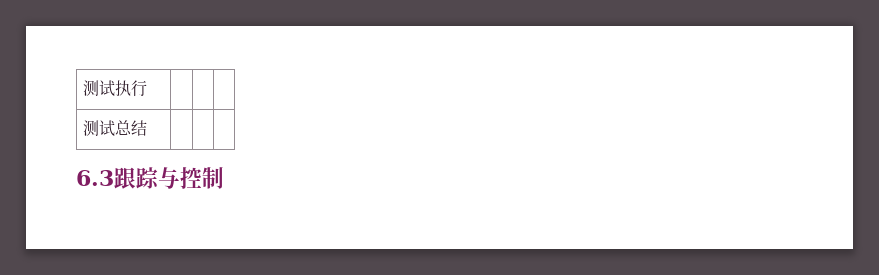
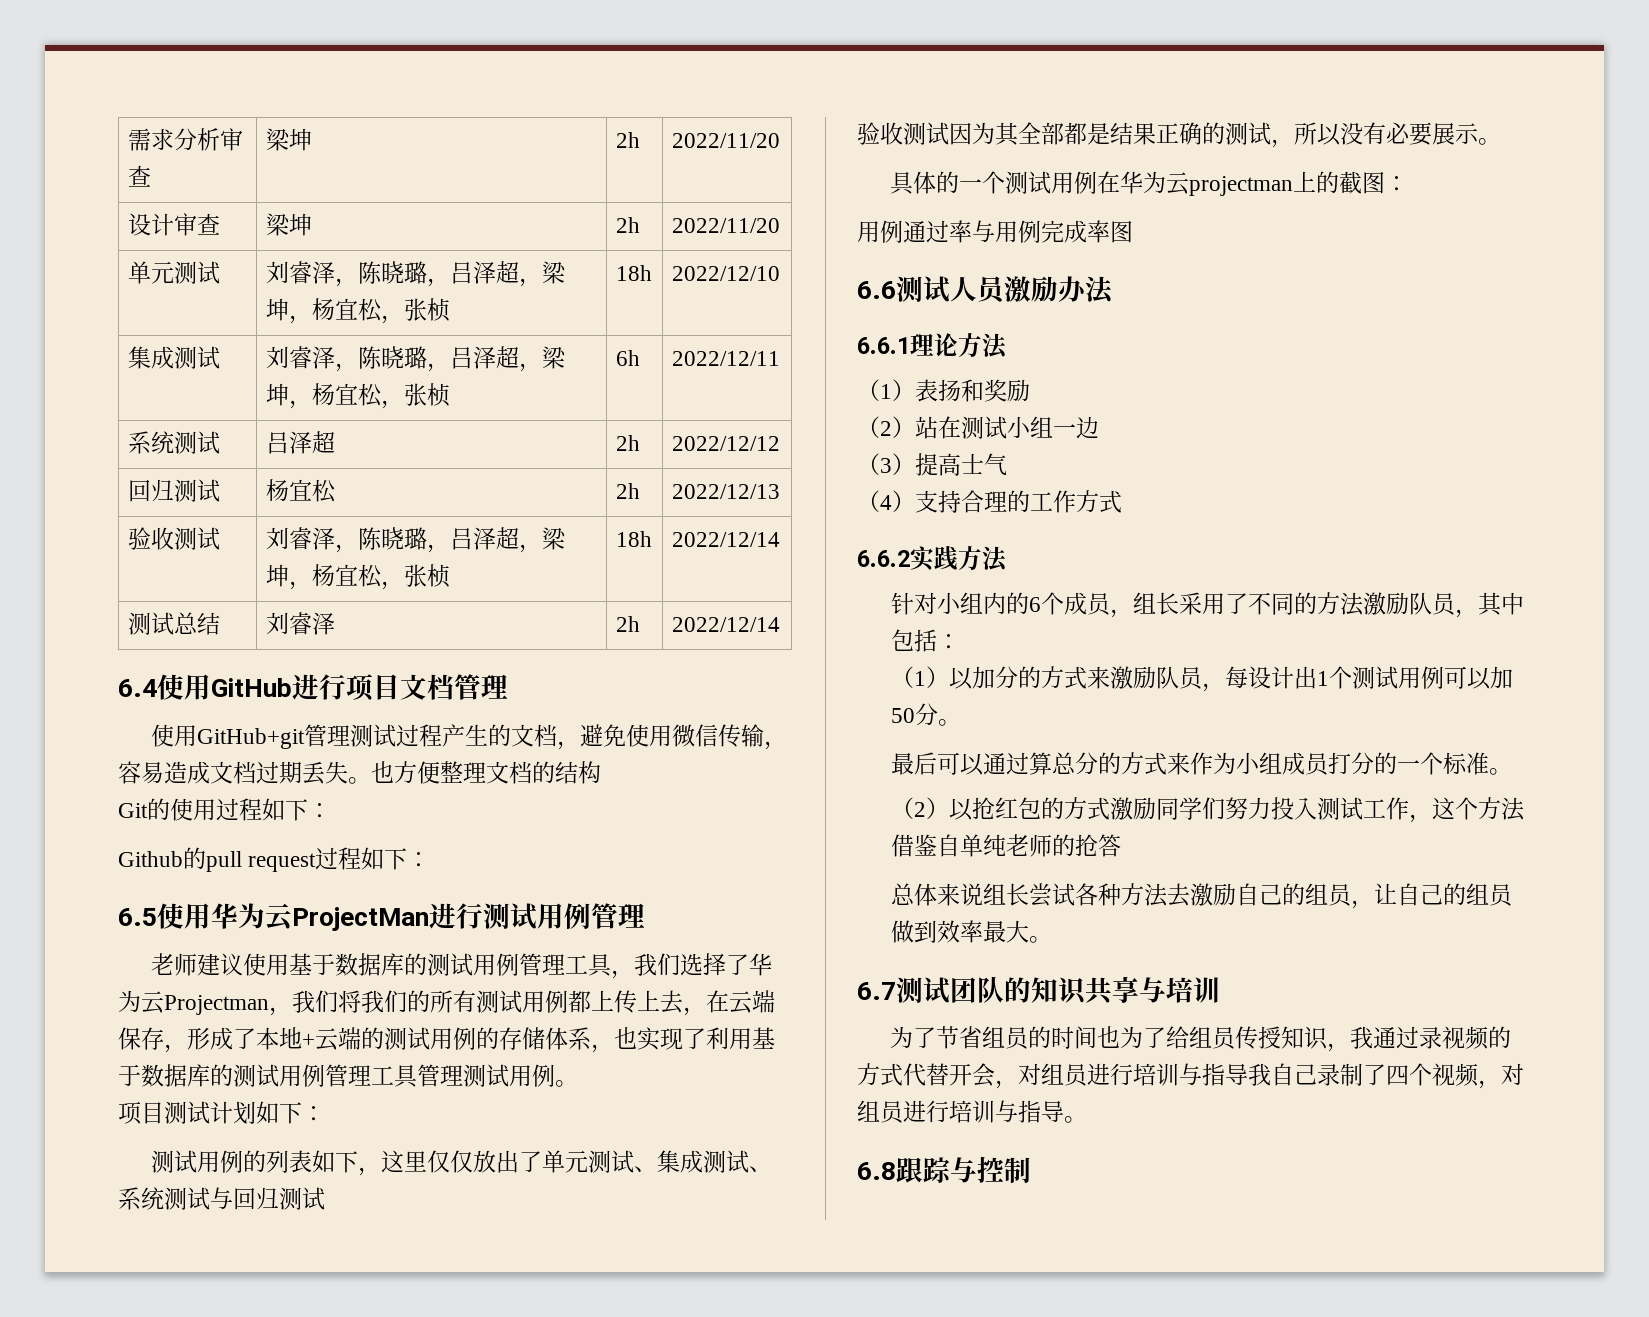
[82,80,147,97] [82,120,147,136] [76,170,114,186] 测试执行 | | | // 测试总结 | | | // 6.3 -> [127,128,243,151] [127,165,151,187] [265,128,312,151] [615,132,640,148] [671,133,780,148] [127,213,220,236] [265,213,312,236] [615,217,640,233] [671,218,780,233] [127,261,220,284] [265,261,566,287] [265,298,450,324] [615,265,652,281] [671,266,780,281] [127,346,220,369] [265,346,566,372] [265,383,450,409] [615,350,640,366] [671,351,780,366] [127,431,220,454] [265,431,335,454] [615,435,640,451] [671,436,780,451] [127,479,220,502] [265,479,336,503] [615,483,640,499] [671,484,780,499] [127,527,220,550] [265,527,566,553] [265,564,450,590] [615,531,652,547] [671,532,780,547] [127,612,220,635] [265,612,335,635] [615,616,640,632] [671,617,780,632] [118,674,508,701] [151,724,788,750] [118,761,601,785] [118,798,331,821] [118,847,431,872] [118,903,645,931] [151,953,773,979] [118,990,775,1016] [118,1027,775,1053] [118,1064,578,1088] [118,1101,325,1125] [151,1150,773,1176] [118,1187,325,1210] [857,122,1501,148] [890,171,1409,196] [857,220,1133,243] [857,276,1114,304] [857,333,1008,359] [857,379,1030,402] [857,416,1099,439] [857,453,1007,476] [857,490,1122,513] [857,546,1008,572] [890,592,1524,618] [890,629,960,652] [890,666,1513,692] [890,703,961,726] [890,752,1512,776] [890,797,1525,823] [890,834,1121,857] [890,883,1514,909] [890,920,1052,943] [857,976,1220,1005] [890,1026,1512,1052] [857,1063,1524,1089] [857,1100,1087,1124] [857,1162,896,1180] 需求分析审查 | 梁坤 | 2h | 2022/11/20 // 设计审查 | 梁坤 | 2h | 2022/11/20 // 单元测试 | 刘睿泽，陈晓璐，吕泽超，梁坤，杨宜松，张桢 | 18h | 2022/12/10 // 集成测试 | 刘睿泽，陈晓璐，吕泽超，梁坤，杨宜松，张桢 | 6h | 2022/12/11 // 系统测试 | 吕泽超 | 2h | 2022/12/12 // 回归测试 | 杨宜松 | 2h | 2022/12/13 // 验收测试 | 刘睿泽，陈晓璐，吕泽超，梁坤，杨宜松，张桢 | 18h | 2022/12/14 // 测试总结 | 刘睿泽 | 2h | 2022/12/14 // 6.4使用GitHub进行项目文档管理 // 使用GitHub+git管理测试过程产生的文档，避免使用微信传输，容易造成文档过期丢失。也方便整理文档的结构 // Git的使用过程如下： // Github的pull request过程如下： // 6.5使用华为云ProjectMan进行测试用例管理 // 老师建议使用基于数据库的测试用例管理工具，我们选择了华为云Projectman，我们将我们的所有测试用例都上传上去，在云端保存，形成了本地+云端的测试用例的存储体系，也实现了利用基于数据库的测试用例管理工具管理测试用例。 // 项目测试计划如下： // 测试用例的列表如下，这里仅仅放出了单元测试、集成测试、系统测试与回归测试 // 验收测试因为其全部都是结果正确的测试，所以没有必要展示。 // 具体的一个测试用例在华为云projectman上的截图： // 用例通过率与用例完成率图 // 6.6测试人员激励办法 // 6.6.1理论方法 // （1）表扬和奖励 // （2）站在测试小组一边 // （3）提高士气 // （4）支持合理的工作方式 // 6.6.2实践方法 // 针对小组内的6个成员，组长采用了不同的方法激励队员，其中包括： // （1）以加分的方式来激励队员，每设计出1个测试用例可以加50分。 // 最后可以通过算总分的方式来作为小组成员打分的一个标准。 // （2）以抢红包的方式激励同学们努力投入测试工作，这个方法借鉴自单纯老师的抢答 // 总体来说组长尝试各种方法去激励自己的组员，让自己的组员做到效率最大。 // 6.7测试团队的知识共享与培训 // 为了节省组员的时间也为了给组员传授知识，我通过录视频的方式代替开会，对组员进行培训与指导我自己录制了四个视频，对组员进行培训与指导。 // 6.8

